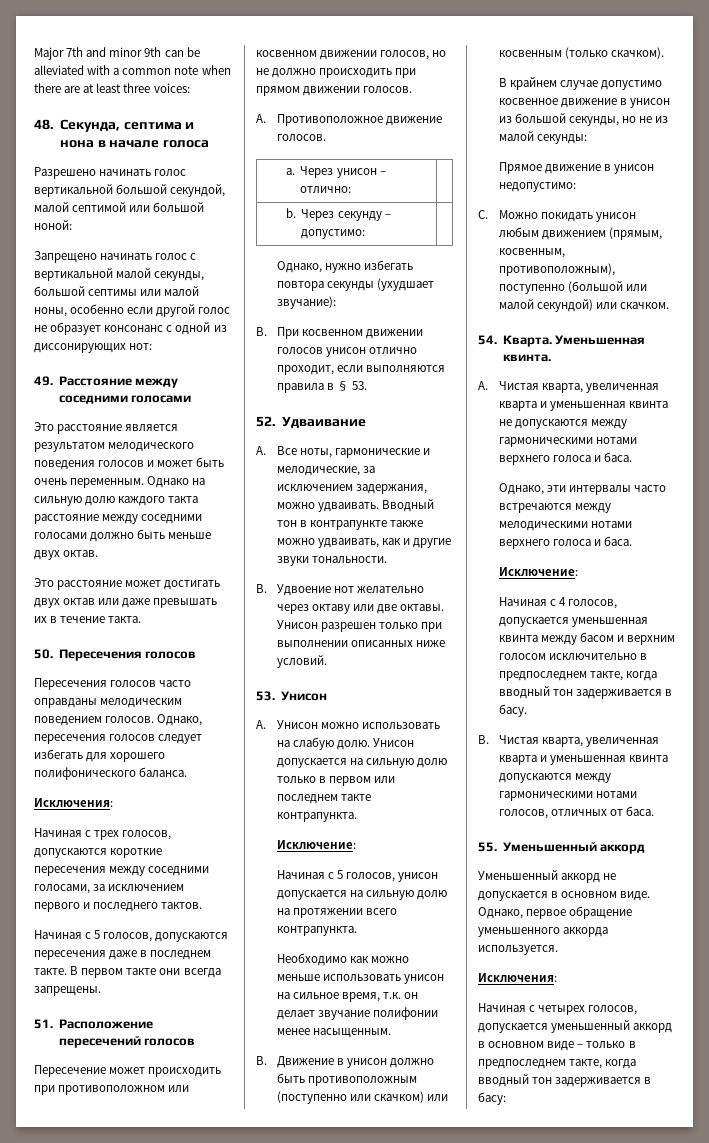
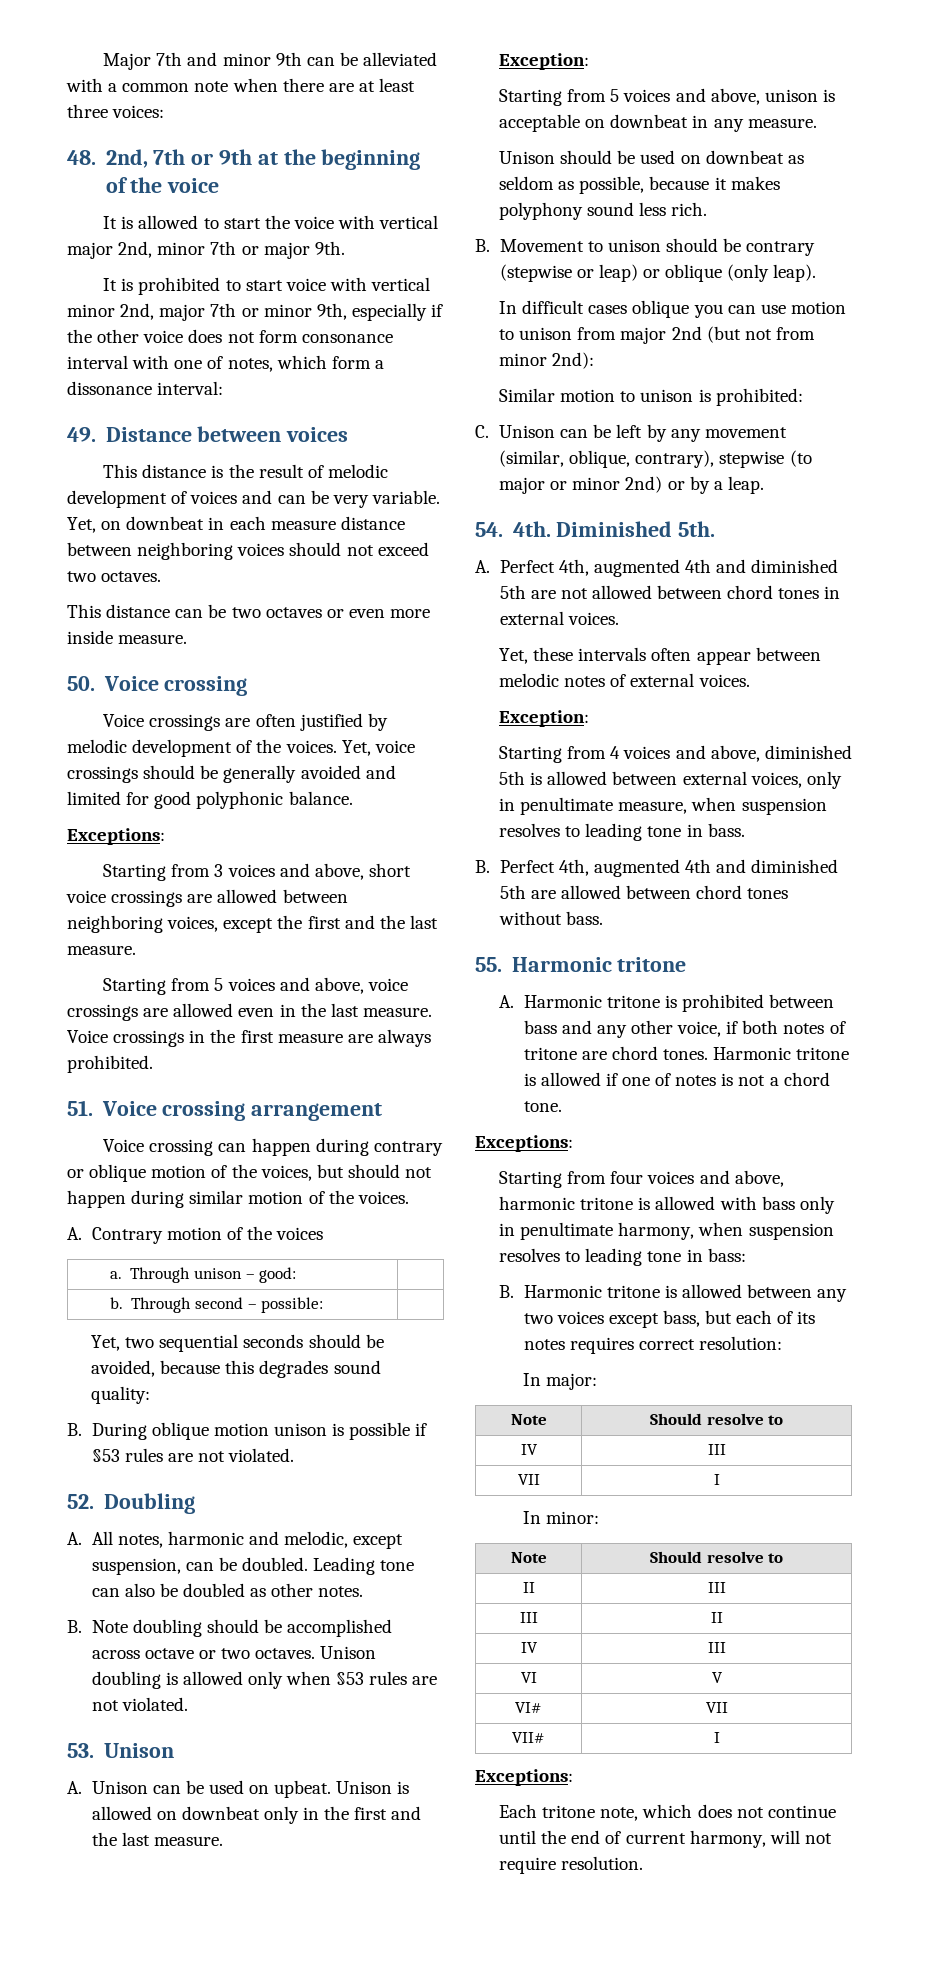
[59,119,195,132] [59,140,210,148] [34,167,187,179] [34,184,226,197] [34,202,205,212] [34,220,72,230] [34,251,197,263] [34,268,205,281] [34,286,200,296] [34,304,231,317] [34,322,227,335] [34,343,153,353] [34,376,179,388] [58,395,192,404] [34,422,179,434] [34,442,195,452] [34,457,225,470] [34,476,206,488] [34,496,199,506] [34,514,203,524] [34,529,212,542] [34,550,99,560] [34,578,221,590] [34,598,218,608] [34,616,142,623] [34,649,197,661] [34,678,192,690] [34,698,183,708] [34,714,203,726] [34,734,203,744] [34,749,166,762] [34,767,188,780] [34,798,113,807] [34,828,172,840] [34,848,163,858] [34,866,210,876] [34,884,185,894] [34,902,203,912] [34,930,229,942] [34,950,212,960] [34,966,221,978] [34,986,101,996] [34,1019,153,1029] [58,1036,196,1048] [34,1065,222,1077] [34,1085,190,1095] [256,50,447,60] [256,68,417,78] [256,86,413,96] [256,114,442,126] [276,134,326,141] [285,166,386,178] [300,186,352,193] [285,208,391,221] [301,229,366,239] [276,260,413,273] [276,278,434,291] [276,296,336,309] [256,327,423,339] [276,347,417,357] [276,365,445,375] [276,381,367,393] Секунда, септима и нона в начале голоса // Разрешено начинать голос вертикальной большой секундой, малой септимой или большой ноной: // Запрещено начинать голос с вертикальной малой секунды, большой септимы или малой ноны, особенно если другой голос не образует консонанс с одной из диссонирующих нот: // 49. Расстояние между соседними голосами // Это расстояние является результатом мелодического поведения голосов и может быть очень переменным. Однако на сильную долю каждого такта расстояние между соседними голосами должно быть меньше двух октав. // Это расстояние может достигать двух октав или даже превышать их в течение такта. // 50. Пересечения голосов // Пересечения голосов часто оправданы мелодическим поведением голосов. Однако, пересечения голосов следует избегать для хорошего полифонического баланса. // Исключения: // Начиная с трех голосов, допускаются короткие пересечения между соседними голосами, за исключением первого и последнего тактов. // Начиная с 5 голосов, допускаются пересечения даже в последнем такте. В первом такте они всегда запрещены. // 51. Расположение пересечений голосов // Пересечение может происходить при противоположном или косвенном движении голосов, но не должно происходить при прямом движении голосов. // A. Противоположное движение голосов. // a. Через унисон – отлично: | // b. Через секунду – допустимо: | // Однако, нужно избегать повтора секунды (ухудшает звучание): // B. При косвенном движении голосов унисон отлично проходит, если выполняются правила в § 53. -> [105,149,421,170] [105,177,220,193] [103,215,439,229] [67,241,345,259] [103,277,431,295] [67,303,444,321] [67,329,393,343] [67,355,384,372] [67,381,224,395] [67,426,349,442] [103,464,388,478] [67,490,440,508] [67,516,405,533] [67,542,429,560] [67,571,162,582] [67,604,431,618] [67,630,188,644] [67,676,248,696] [103,713,388,731] [67,739,415,757] [67,765,396,783] [67,791,353,809] [67,828,165,845] [103,863,411,881] [66,889,348,907] [67,915,438,933] [67,945,136,955] [103,977,408,995] [67,1003,432,1021] [67,1029,431,1047] [67,1055,153,1073] [67,1100,383,1121] [103,1138,443,1156] [67,1164,433,1182] [67,1190,409,1208] [67,1226,324,1244] [109,1267,297,1283] [109,1297,324,1313] [90,1334,384,1352] [90,1360,381,1378] [90,1386,150,1404] [67,1422,428,1440] [91,1448,295,1462] 2nd, 7th or 9th at the beginning of the voice // It is allowed to start the voice with vertical major 2nd, minor 7th or major 9th. // It is prohibited to start voice with vertical minor 2nd, major 7th or minor 9th, especially if the other voice does not form consonance interval with one of notes, which form a dissonance interval: // 49. Distance between voices // This distance is the result of melodic development of voices and can be very variable. Yet, on downbeat in each measure distance between neighboring voices should not exceed two octaves. // This distance can be two octaves or even more inside measure. // 50. Voice crossing // Voice crossings are often justified by melodic development of the voices. Yet, voice crossings should be generally avoided and limited for good polyphonic balance. // Exceptions: // Starting from 3 voices and above, short voice crossings are allowed between neighboring voices, except the first and the last measure. // Starting from 5 voices and above, voice crossings are allowed even in the last measure. Voice crossings in the first measure are always prohibited. // 51. Voice crossing arrangement // Voice crossing can happen during contrary or oblique motion of the voices, but should not happen during similar motion of the voices. // A. Contrary motion of the voices // a. Through unison – good: | // b. Through second – possible: | // Yet, two sequential seconds should be avoided, because this degrades sound quality: // B. During oblique motion unison is possible if §53 rules are not violated.
[281,416,366,428] [256,446,430,458] [276,466,375,476] [276,484,427,494] [276,499,434,512] [276,520,423,530] [276,538,451,548] [276,556,387,566] [256,584,424,596] [276,604,444,614] [276,620,442,632] [276,640,445,647] [276,655,327,668] [256,691,327,701] [256,720,440,729] [276,737,414,750] [276,758,447,768] [276,776,395,786] [276,794,371,804] [276,812,357,822] [276,840,356,849] [276,870,438,882] [276,890,447,900] [276,908,397,918] [276,926,357,936] [276,953,409,966] [276,974,444,984] [276,992,418,1002] [276,1007,438,1020] [276,1028,391,1038] [256,1056,434,1068] [276,1073,417,1086] [276,1091,448,1104] [498,47,664,59] [498,77,662,90] [498,98,670,108] [498,113,669,126] [498,131,587,144] [498,162,654,174] [498,182,576,192] [478,210,636,222] [498,227,662,240] [498,248,565,258] [498,263,615,276] [498,281,647,294] [498,299,669,312] [478,335,646,347] [502,354,551,362] [478,381,659,393] [498,401,668,411] [498,419,627,429] [498,437,637,447] [498,452,632,465] [498,483,666,495] [498,503,611,513] [498,521,632,531] [498,536,632,549] [498,567,578,576] [498,597,617,609] [498,617,648,627] [498,632,675,645] [498,653,647,660] [498,671,657,681] [498,686,672,699] [498,704,527,717] [478,735,659,747] [498,755,668,765] [498,773,611,783] [498,791,637,801] [498,806,654,819] [478,842,646,854] [478,870,617,883] [478,891,651,901] [478,906,633,919] [478,927,609,937] [478,945,558,955] [478,973,557,982] [478,1003,638,1015] [478,1020,673,1033] [478,1041,636,1051] [478,1059,637,1069] [478,1074,652,1087] [478,1092,506,1105] Удваивание // A. Все ноты, гармонические и мелодические, за исключением задержания, можно удваивать. Вводный тон в контрапункте также можно удваивать, как и другие звуки тональности. // B. Удвоение нот желательно через октаву или две октавы. Унисон разрешен только при выполнении описанных ниже условий. // 53. Унисон // A. Унисон можно использовать на слабую долю. Унисон допускается на сильную долю только в первом или последнем такте контрапункта. // Исключение: // Начиная с 5 голосов, унисон допускается на сильную долю на протяжении всего контрапункта. // Необходимо как можно меньше использовать унисон на сильное время, т.к. он делает звучание полифонии менее насыщенным. // B. Движение в унисон должно быть противоположным (поступенно или скачком) или косвенным (только скачком). // В крайнем случае допустимо косвенное движение в унисон из большой секунды, но не из малой секунды: // Прямое движение в унисон недопустимо: // C. Можно покидать унисон любым движением (прямым, косвенным, противоположным), поступенно (большой или малой секундой) или скачком. // 54. Кварта. Уменьшенная квинта. // A. Чистая кварта, увеличенная кварта и уменьшенная квинта не допускаются между гармоническими нотами верхнего голоса и баса. // Однако, эти интервалы часто встречаются между мелодическими нотами верхнего голоса и баса. // Исключение: // Начиная с 4 голосов, допускается уменьшенная квинта между басом и верхним голосом исключительно в предпоследнем такте, когда вводный тон задерживается в басу. // B. Чистая кварта, увеличенная кварта и уменьшенная квинта допускаются между гармоническими нотами голосов, отличных от баса. // 55. Уменьшенный аккорд // Уменьшенный аккорд не допускается в основном виде. Однако, первое обращение уменьшенного аккорда используется. // Исключения: // Начиная с четырех голосов, допускается уменьшенный аккорд в основном виде – только в предпоследнем такте, когда вводный тон задерживается в басу: -> [103,1493,195,1514] [67,1531,404,1549] [91,1557,415,1575] [91,1583,364,1597] [67,1619,393,1637] [91,1646,377,1659] [91,1671,438,1689] [91,1697,188,1711] [67,1743,174,1758] [67,1780,410,1798] [91,1806,422,1824] [91,1832,223,1846] [498,53,589,70] [498,88,835,106] [498,114,817,132] [498,150,804,164] [498,176,780,194] [498,202,708,220] [475,238,816,256] [499,264,817,282] [498,300,846,318] [498,326,815,344] [498,352,595,369] [498,388,803,406] [475,424,787,442] [498,450,812,468] [498,476,764,494] [475,521,716,537] [475,559,839,577] [499,585,841,599] [499,611,619,625] [498,647,821,665] [498,673,750,687] [498,710,589,727] [498,745,852,763] [498,771,842,789] [498,797,827,815] [498,823,745,841] [475,859,839,877] [499,885,789,899] [498,911,603,925] [475,957,687,972] [498,994,835,1012] [523,1020,846,1038] [523,1046,850,1060] [523,1072,830,1086] [523,1101,562,1112] [475,1135,573,1152] [498,1170,784,1188] [498,1196,835,1214] [498,1222,834,1240] [498,1248,746,1266] [498,1284,848,1302] [523,1310,816,1328] [523,1336,782,1354] [522,1373,598,1390] [510,1414,547,1425] [649,1413,784,1425] [520,1444,538,1455] [707,1444,726,1455] [517,1474,540,1485] [713,1474,720,1485] [522,1511,600,1524] [510,1552,547,1563] [649,1551,784,1563] [522,1582,535,1593] [707,1582,726,1593] [519,1612,538,1623] [710,1612,723,1623] [520,1642,538,1653] [707,1642,726,1653] [520,1672,537,1683] [711,1672,723,1683] [515,1702,542,1713] [705,1702,728,1713] [512,1732,545,1743] [713,1732,720,1743] [475,1769,573,1786] [498,1804,836,1821] [498,1830,832,1848] [498,1856,644,1874] Doubling // A. All notes, harmonic and melodic, except suspension, can be doubled. Leading tone can also be doubled as other notes. // B. Note doubling should be accomplished across octave or two octaves. Unison doubling is allowed only when §53 rules are not violated. // 53. Unison // A. Unison can be used on upbeat. Unison is allowed on downbeat only in the first and the last measure. // Exception: // Starting from 5 voices and above, unison is acceptable on downbeat in any measure. // Unison should be used on downbeat as seldom as possible, because it makes polyphony sound less rich. // B. Movement to unison should be contrary (stepwise or leap) or oblique (only leap). // In difficult cases oblique you can use motion to unison from major 2nd (but not from minor 2nd): // Similar motion to unison is prohibited: // C. Unison can be left by any movement (similar, oblique, contrary), stepwise (to major or minor 2nd) or by a leap. // 54. 4th. Diminished 5th. // A. Perfect 4th, augmented 4th and diminished 5th are not allowed between chord tones in external voices. // Yet, these intervals often appear between melodic notes of external voices. // Exception: // Starting from 4 voices and above, diminished 5th is allowed between external voices, only in penultimate measure, when suspension resolves to leading tone in bass. // B. Perfect 4th, augmented 4th and diminished 5th are allowed between chord tones without bass. // 55. Harmonic tritone // A. Harmonic tritone is prohibited between bass and any other voice, if both notes of tritone are chord tones. Harmonic tritone is allowed if one of notes is not a chord tone. // Exceptions: // Starting from four voices and above, harmonic tritone is allowed with bass only in penultimate harmony, when suspension resolves to leading tone in bass: // B. Harmonic tritone is allowed between any two voices except bass, but each of its notes requires correct resolution: // In major: // Note | Should resolve to // IV | III // VII | I // In minor: // Note | Should resolve to // II | III // III | II // IV | III // VI | V // VI# | VII // VII# | I // Exceptions: // Each tritone note, which does not continue until the end of current harmony, will not require resolution.

